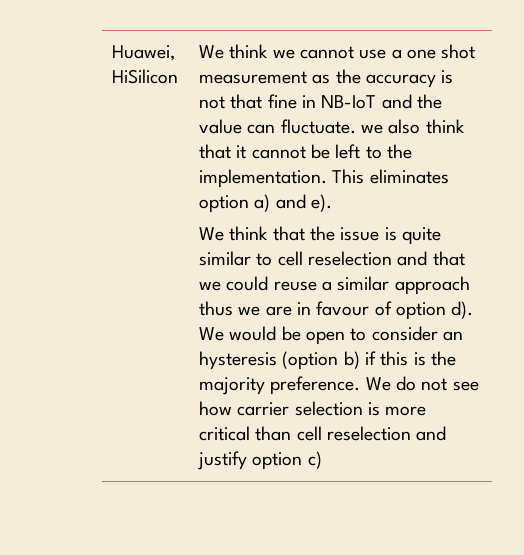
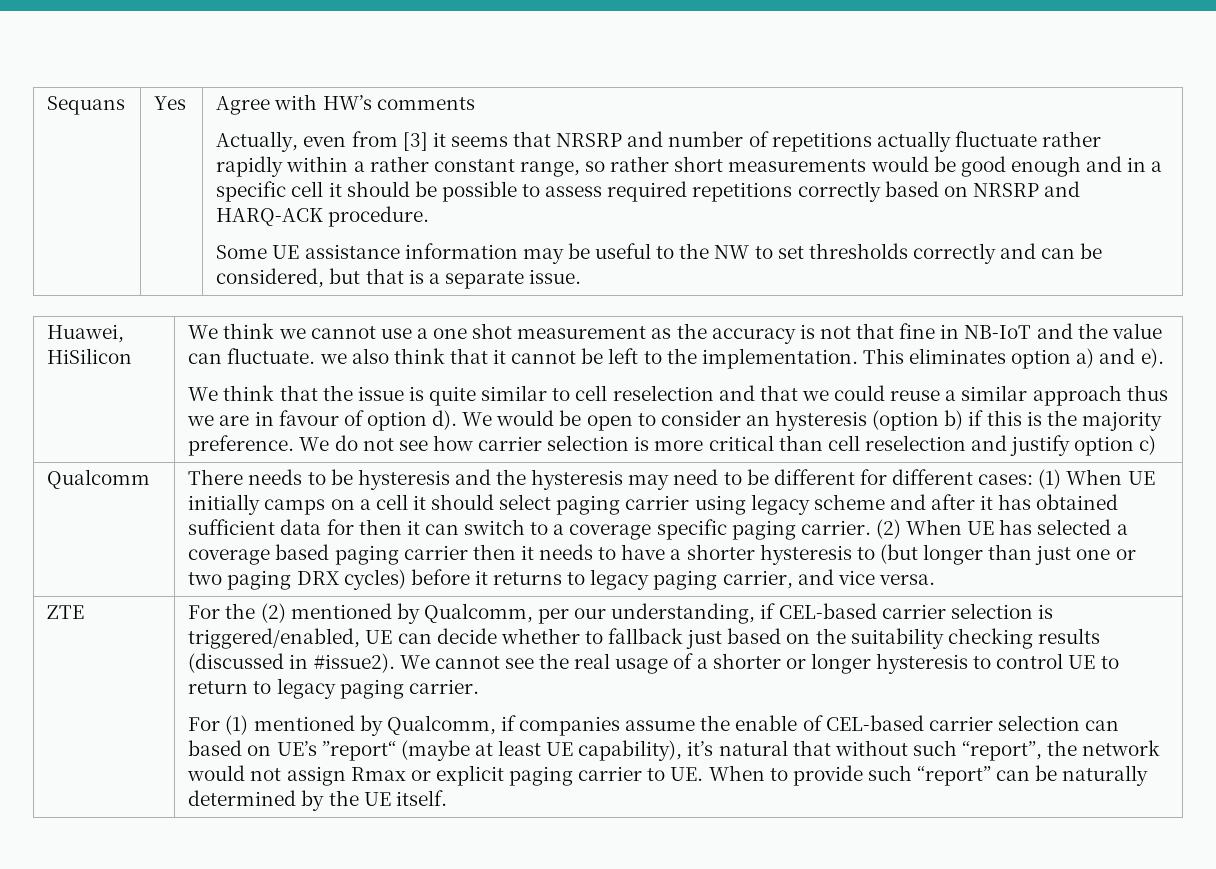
(112, 53) none -> [47,96,126,115] [154,96,187,110] [216,94,475,115] [216,131,1102,152] [216,156,1163,177] [216,181,1081,202] [216,206,430,227] [216,243,1103,264] [216,268,582,289] Sequans | Yes | Agree with HW’s comments // Actually, even from [3] it seems that NRSRP and number of repetitions actually fluctuate rather rapidly within a rather constant range, so rather short measurements would be good enough and in a specific cell it should be possible to assess required repetitions correctly based on NRSRP and HARQ-ACK procedure. // Some UE assistance information may be useful to the NW to set thresholds correctly and can be considered, but that is a separate issue. //
(322, 460) none -> [47,469,151,489] [188,469,1155,490] [188,494,1119,515] [188,519,1128,540] [188,544,1136,565] [188,569,935,590] [47,605,85,619] [188,603,1053,624] [188,628,1100,649] [188,653,1119,674] [188,678,479,699] [188,715,1120,736] [188,740,1161,761] [187,765,1149,786] [188,790,447,811] // Qualcomm | There needs to be hysteresis and the hysteresis may need to be different for different cases: (1) When UE initially camps on a cell it should select paging carrier using legacy scheme and after it has obtained sufficient data for then it can switch to a coverage specific paging carrier. (2) When UE has selected a coverage based paging carrier then it needs to have a shorter hysteresis to (but longer than just one or two paging DRX cycles) before it returns to legacy paging carrier, and vice versa. // ZTE | For the (2) mentioned by Qualcomm, per our understanding, if CEL-based carrier selection is triggered/enabled, UE can decide whether to fallback just based on the suitability checking results (discussed in #issue2). We cannot see the real usage of a shorter or longer hysteresis to control UE to return to legacy paging carrier. // For (1) mentioned by Qualcomm, if companies assume the enable of CEL-based carrier selection can based on UE’s ”report“ (maybe at least UE capability), it’s natural that without such “report”, the network would not assign Rmax or explicit paging carrier to UE. When to provide such “report” can be naturally determined by the UE itself.

